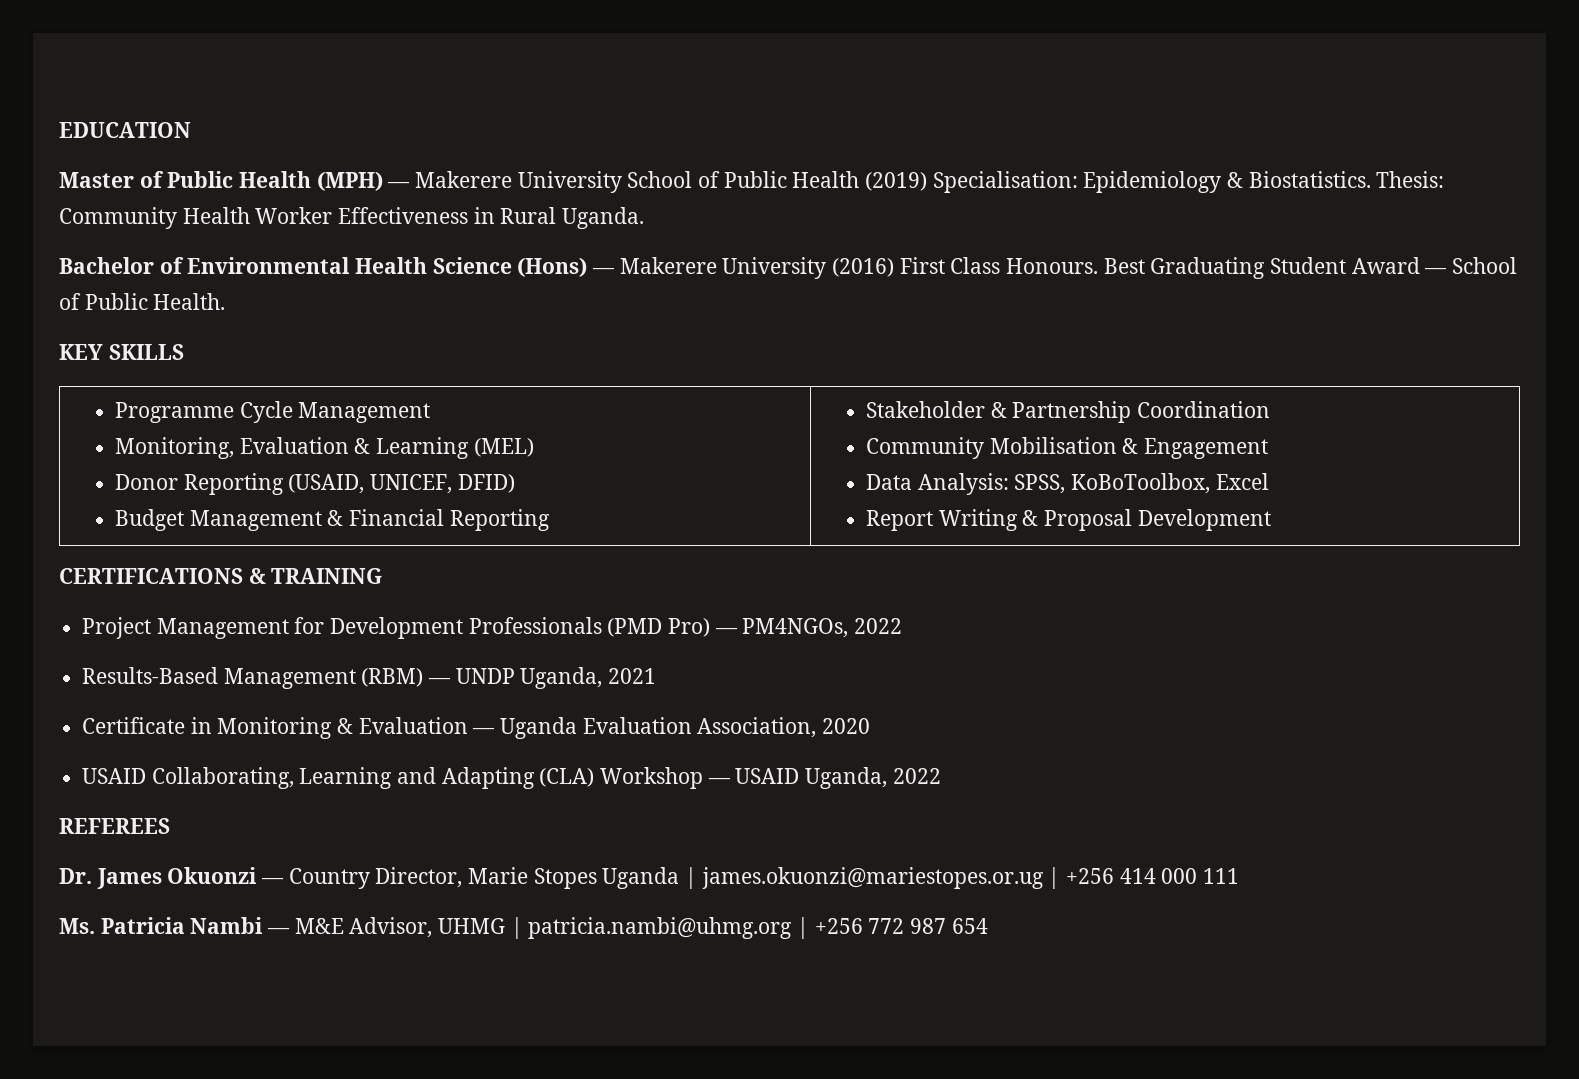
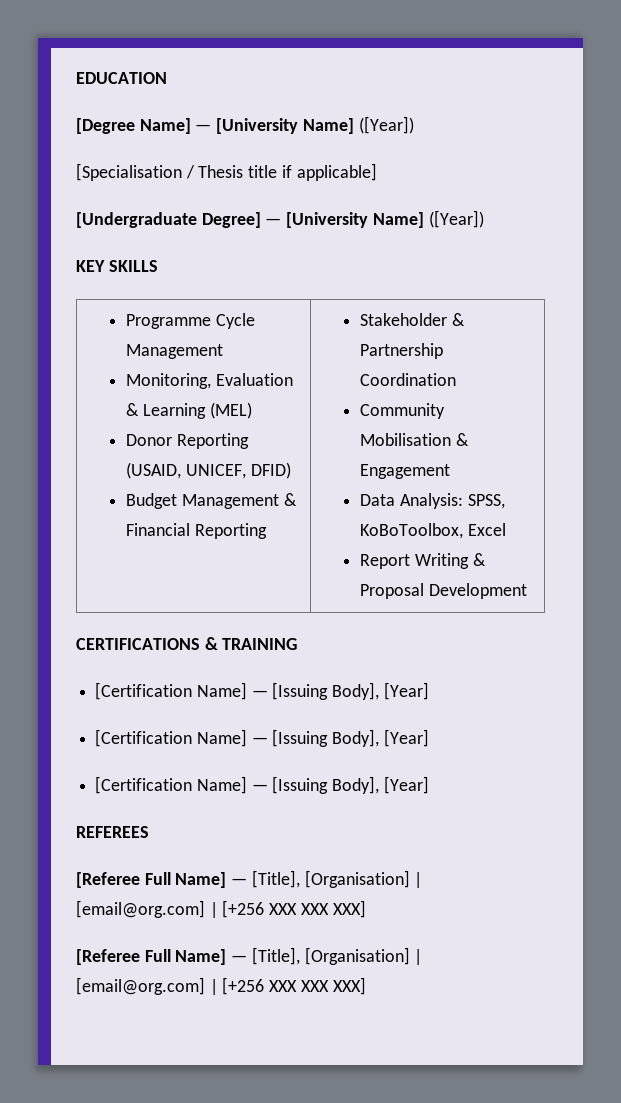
[59,171,1445,193] [59,207,645,229] [59,257,1518,279] [59,293,226,310] Master of Public Health (MPH) — Makerere University School of Public Health (2019) Specialisation: Epidemiology & Biostatistics. Thesis: Community Health Worker Effectiveness in Rural Uganda. // Bachelor of Environmental Health Science (Hons) — Makerere University (2016) First Class Honours. Best Graduating Student Award — School of Public Health. -> [76,116,414,134] [76,163,377,181] [76,210,484,228] [Degree Name] — [University Name] ([Year]) // [Specialisation / Thesis title if applicable] // [Undergraduate Degree] — [University Name] ([Year])
[82,617,903,639] [82,667,657,689] [82,717,871,739] [82,767,941,789] [59,818,170,834] [59,867,1240,889] [59,917,988,939] Project Management for Development Professionals (PMD Pro) — PM4NGOs, 2022 // Results-Based Management (RBM) — UNDP Uganda, 2021 // Certificate in Monitoring & Evaluation — Uganda Evaluation Association, 2020 // USAID Collaborating, Learning and Adapting (CLA) Workshop — USAID Uganda, 2022 // REFEREES // Dr. James Okuonzi — Country Director, Marie Stopes Uganda | james.okuonzi@mariestopes.or.ug | +256 414 000 111 // Ms. Patricia Nambi — M&E Advisor, UHMG | patricia.nambi@uhmg.org | +256 772 987 654 -> [95,682,429,700] [95,729,429,747] [95,776,429,794] [76,826,149,838] [76,870,423,888] [76,900,366,918] [76,947,423,965] [76,977,366,995] [Certification Name] — [Issuing Body], [Year] // [Certification Name] — [Issuing Body], [Year] // [Certification Name] — [Issuing Body], [Year] // REFEREES // [Referee Full Name] — [Title], [Organisation] | [email@org.com] | [+256 XXX XXX XXX] // [Referee Full Name] — [Title], [Organisation] | [email@org.com] | [+256 XXX XXX XXX]

